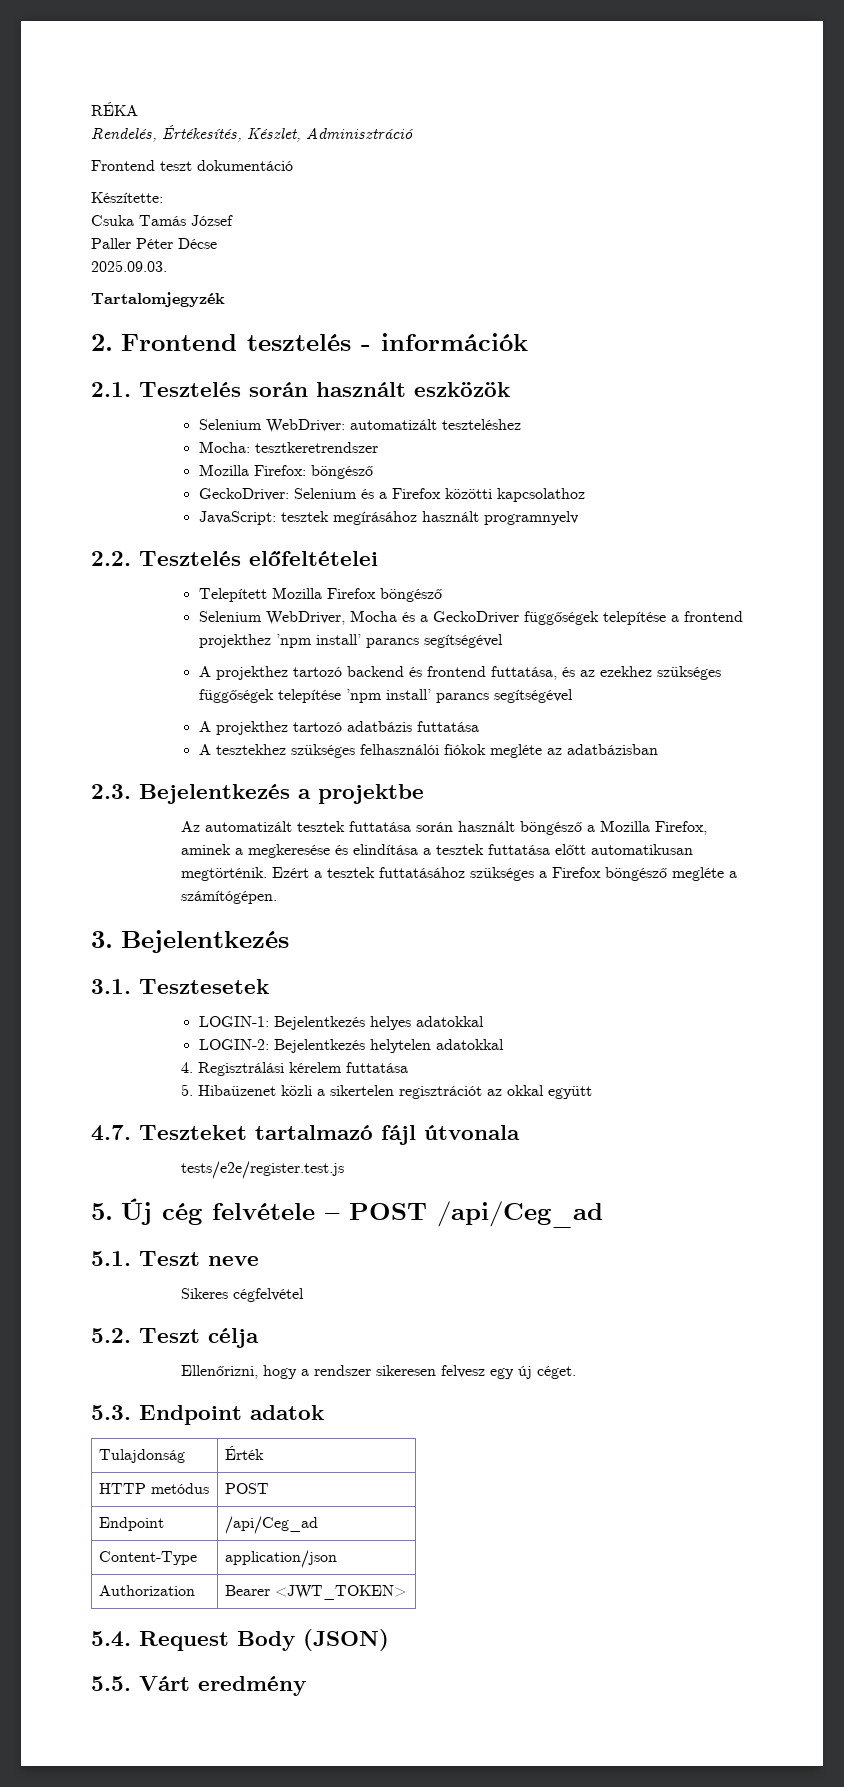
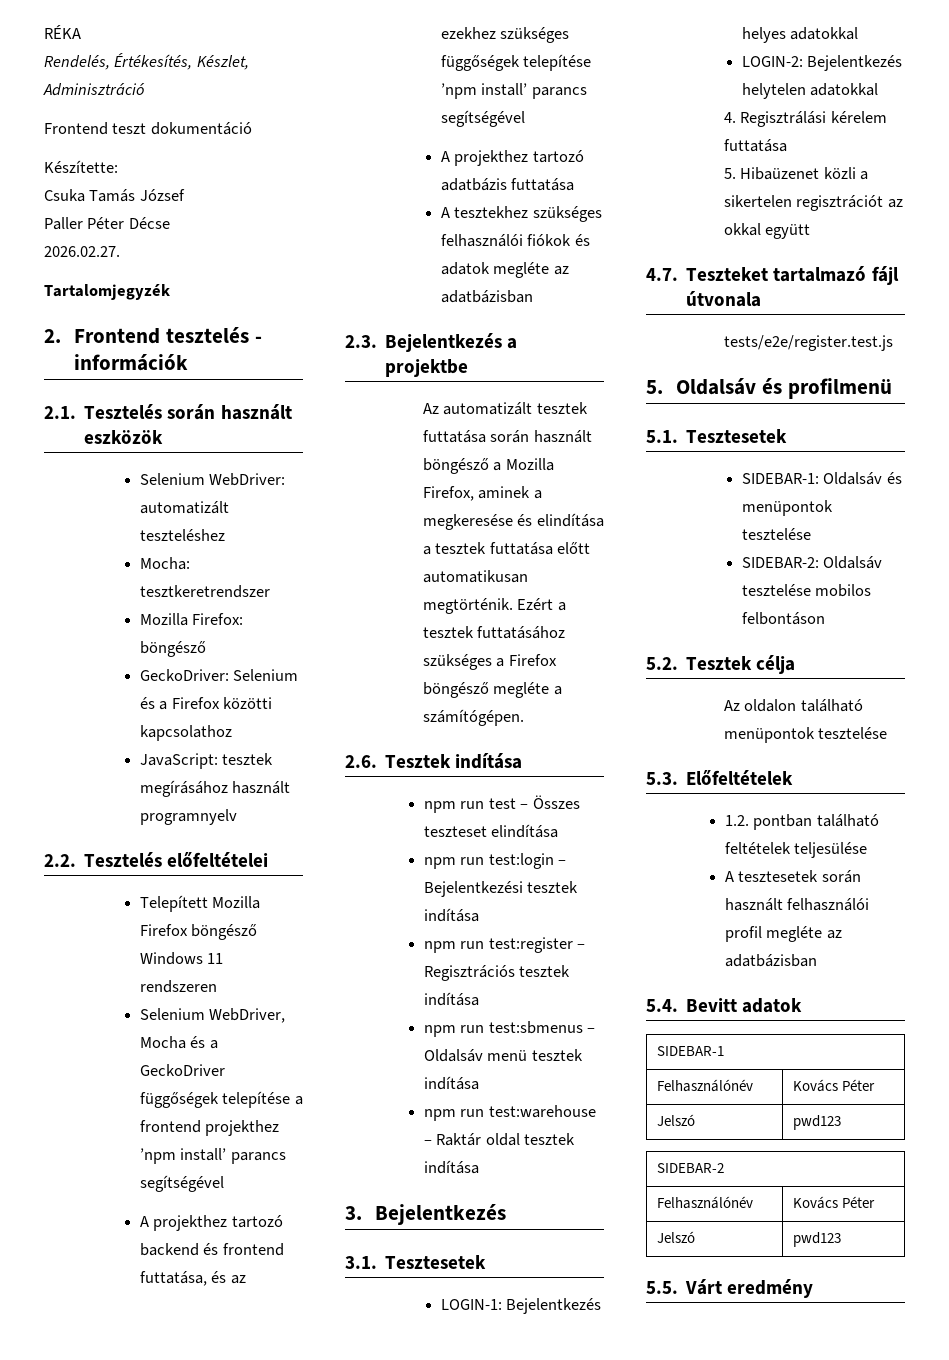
[91,260,167,272] 2025.09.03. -> [44,246,120,257] 2026.02.27.
(442, 595) none -> [139,952,224,965] [139,980,217,993] Windows 11 rendszeren
(486, 749) none -> [574,234,590,246] [440,262,490,275] és adatok
(278, 897) none -> [345,753,523,769] [424,795,580,813] [424,824,559,838] [424,853,567,869] [424,881,579,897] [424,908,480,922] [424,937,586,953] [424,965,571,981] [424,992,480,1006] [424,1021,596,1037] [424,1049,583,1062] [424,1076,480,1090] [424,1105,596,1121] [424,1133,576,1146] [424,1160,480,1174] // 2.6. Tesztek indítása // npm run test – Összes teszteset elindítása // npm run test:login – Bejelentkezési tesztek indítása // npm run test:register – Regisztrációs tesztek indítása // npm run test:sbmenus – Oldalsáv menü tesztek indítása // npm run test:warehouse – Raktár oldal tesztek indítása
[121,1198,604,1228] [91,1251,259,1266] [181,1288,305,1302] Új cég felvétele – POST /api/Ceg_ad // 5.1. Teszt neve // Sikeres cégfelvétel -> [676,378,892,399] [646,429,788,443] [741,472,902,485] [741,500,833,516] [741,528,811,540] [741,556,883,569] [741,584,872,597] [741,612,825,625] Oldalsáv és profilmenü // 5.1. Tesztesetek // SIDEBAR-1: Oldalsáv és menüpontok tesztelése // SIDEBAR-2: Oldalsáv tesztelése mobilos felbontáson
[139,1328,200,1343] Teszt -> [686,656,753,670] Tesztek
[181,1365,577,1379] [91,1405,324,1425] [98,1449,185,1463] [224,1446,264,1460] [98,1483,209,1494] [224,1483,269,1494] [98,1517,164,1531] [224,1516,318,1534] [98,1551,197,1565] [224,1550,337,1568] [98,1585,195,1596] [224,1585,406,1600] [91,1629,389,1651] Ellenőrizni, hogy a rendszer sikeresen felvesz egy új céget. // 5.3. Endpoint adatok // Tulajdonság | Érték // HTTP metódus | POST // Endpoint | /api/Ceg_ad // Content-Type | application/json // Authorization | Bearer <JWT_TOKEN> // 5.4. Request Body (JSON) -> [723,699,863,712] [723,727,888,743] [646,770,794,785] [725,814,879,830] [725,842,868,858] [725,870,861,883] [725,898,870,911] [725,926,842,942] [725,954,818,967] [646,998,803,1013] [656,1046,724,1056] [656,1079,753,1092] [792,1079,875,1092] [656,1114,695,1126] [792,1115,841,1130] [656,1163,724,1173] [656,1196,753,1209] [792,1196,875,1209] [656,1231,695,1243] [792,1232,841,1247] Az oldalon található menüpontok tesztelése // 5.3. Előfeltételek // 1.2. pontban található feltételek teljesülése // A tesztesetek során használt felhasználói profil megléte az adatbázisban // 5.4. Bevitt adatok // SIDEBAR-1 // Felhasználónév | Kovács Péter // Jelszó | pwd123 // SIDEBAR-2 // Felhasználónév | Kovács Péter // Jelszó | pwd123

